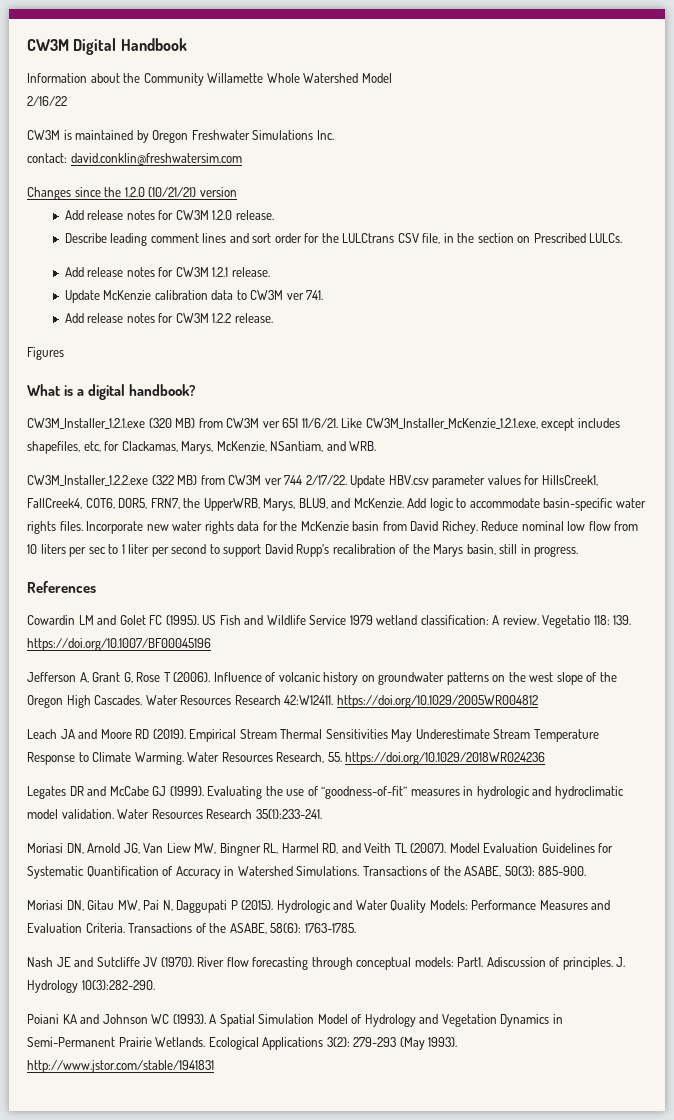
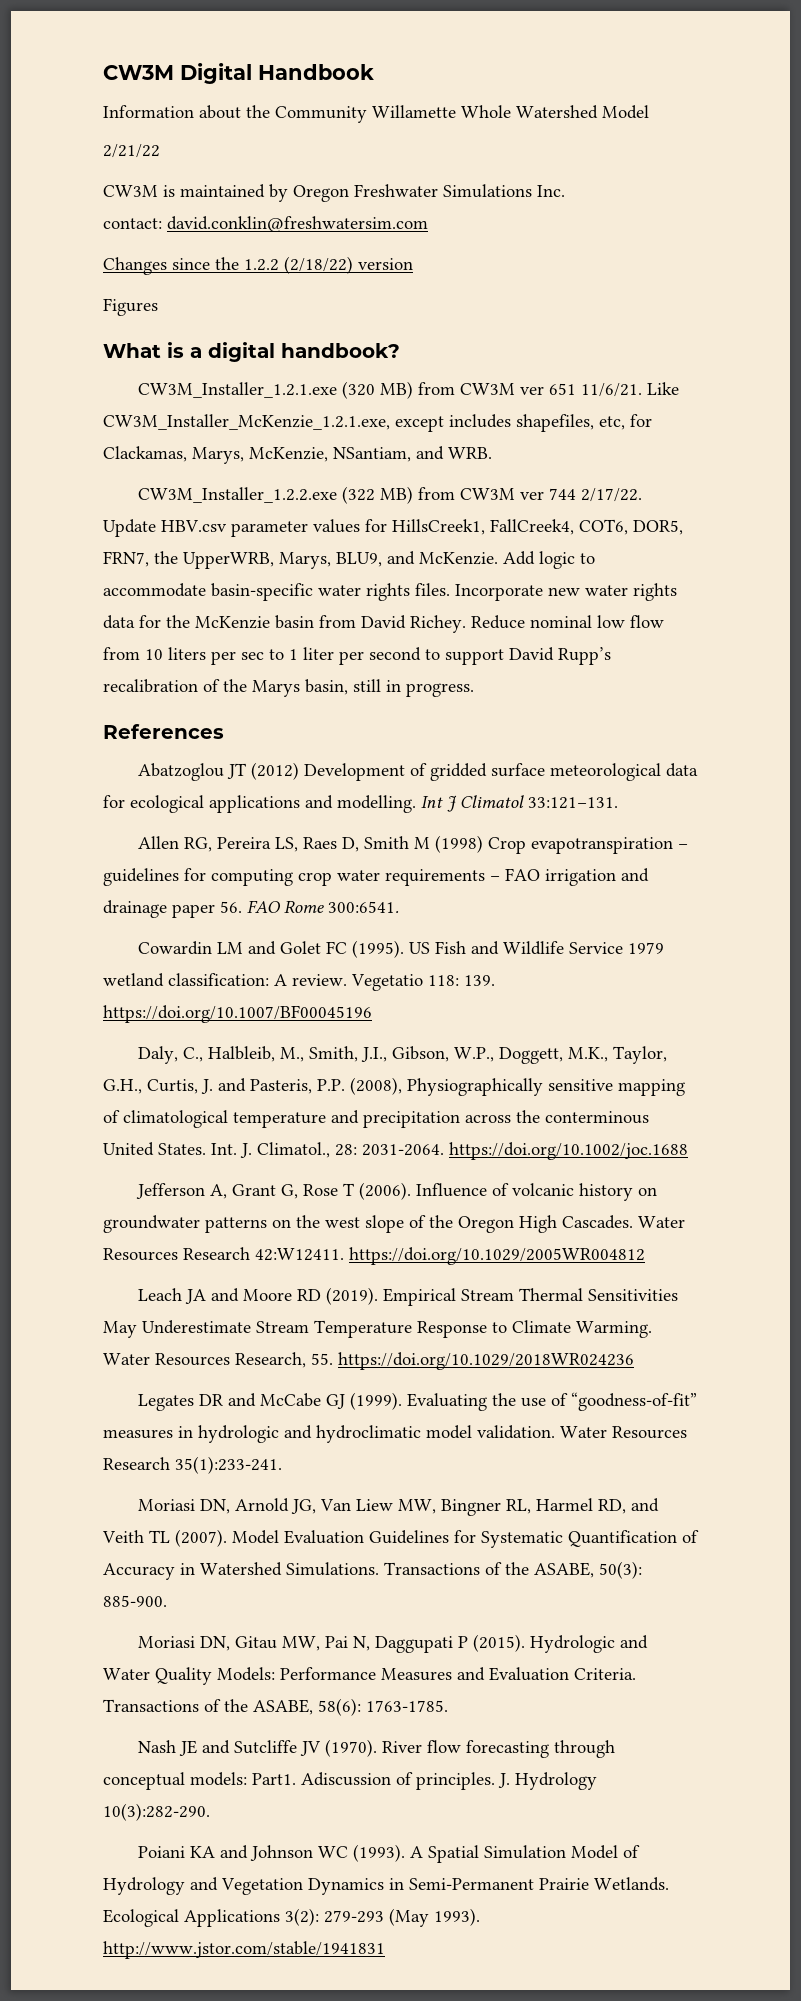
[27,96,67,106] 2/16/22 -> [103,144,160,158] 2/21/22
[124,187,197,197] 1.2.0 (10/21/21) -> [244,256,353,274] 1.2.2 (2/18/22)
[64,210,274,220] [64,233,623,246] [64,267,270,277] [64,290,324,303] [64,313,273,323] // Add release notes for CW3M 1.2.0 release. // Describe leading comment lines and sort order for the LULCtrans CSV file, in the section on Prescribed LULCs. // Add release notes for CW3M 1.2.1 release. // Update McKenzie calibration data to CW3M ver 741. // Add release notes for CW3M 1.2.2 release. -> (413, 264) none
(96, 587) none -> [137,762,698,781] [103,795,618,813] [137,835,688,854] [103,868,649,886] [103,900,399,918] // Abatzoglou JT (2012) Development of gridded surface meteorological data for ecological applications and modelling. Int J Climatol 33:121–131. // Allen RG, Pereira LS, Raes D, Smith M (1998) Crop evapotranspiration – guidelines for computing crop water requirements – FAO irrigation and drainage paper 56. FAO Rome 300:6541.
(211, 644) none -> [137,1046,667,1064] [103,1077,685,1096] [103,1110,649,1128] [103,1142,688,1160] // Daly, C., Halbleib, M., Smith, J.I., Gibson, W.P., Doggett, M.K., Taylor, G.H., Curtis, J. and Pasteris, P.P. (2008), Physiographically sensitive mapping of climatological temperature and precipitation across the conterminous United States. Int. J. Climatol., 28: 2031-2064. https://doi.org/10.1002/joc.1688

